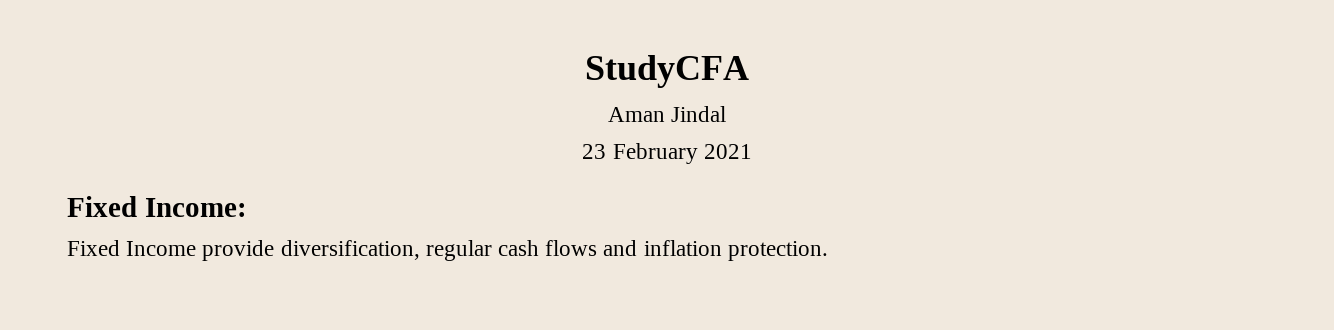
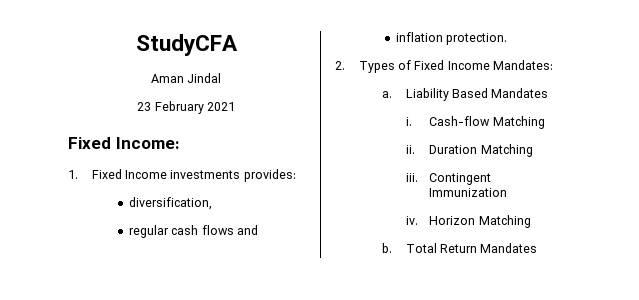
[67,240,275,261] Fixed Income provide -> [68,169,296,182] 1. Fixed Income investments provides: //
(420, 250) none -> (212, 203) //
(638, 248) none -> (259, 230) //
(828, 251) none -> [335,60,554,73] [382,88,549,101] [405,116,545,129] [405,144,533,157] [405,173,492,185] [429,188,508,197] [405,215,531,228] [382,243,538,253] // 2. Types of Fixed Income Mandates: // a. Liability Based Mandates // i. Cash-flow Matching // ii. Duration Matching // iii. Contingent Immunization // iv. Horizon Matching // b. Total Return Mandates

